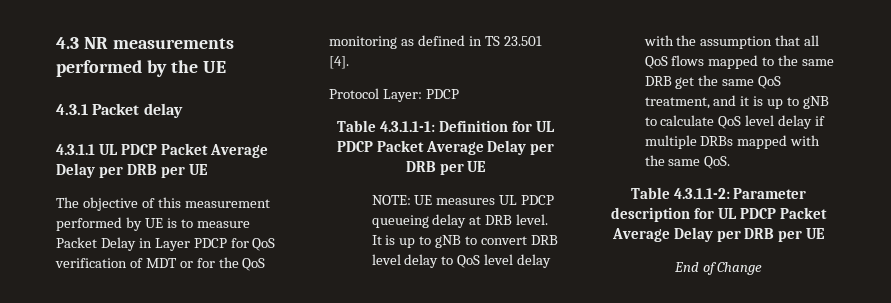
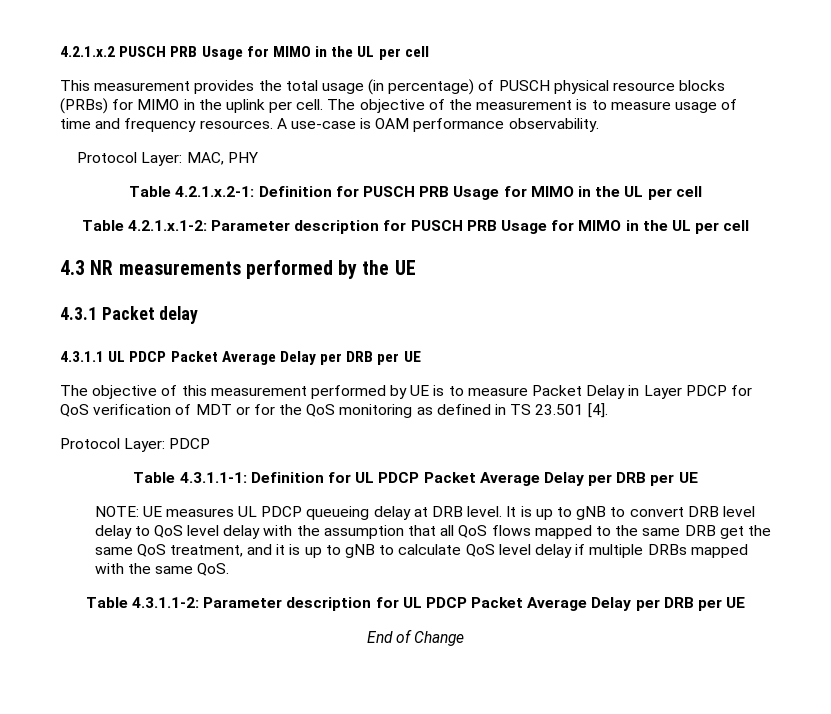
(56, 43) none -> [60,46,429,60] [60,79,726,95] [60,98,738,114] [60,118,599,132] [77,152,258,166] [129,186,702,200] [81,220,750,234] 4.2.1.x.2 PUSCH PRB Usage for MIMO in the UL per cell // This measurement provides the total usage (in percentage) of PUSCH physical resource blocks (PRBs) for MIMO in the uplink per cell. The objective of the measurement is to measure usage of time and frequency resources. A use-case is OAM performance observability. // Protocol Layer: MAC, PHY // Table 4.2.1.x.2-1: Definition for PUSCH PRB Usage for MIMO in the UL per cell // Table 4.2.1.x.1-2: Parameter description for PUSCH PRB Usage for MIMO in the UL per cell //

